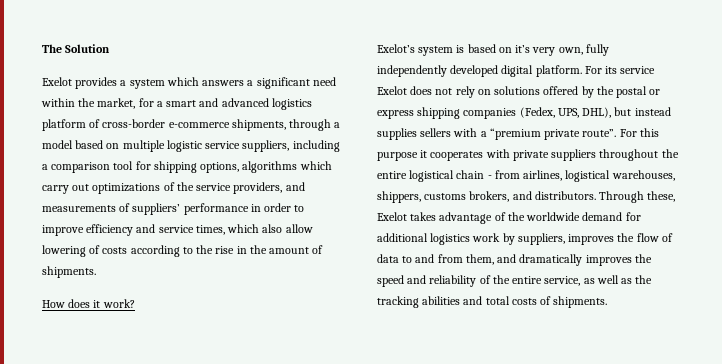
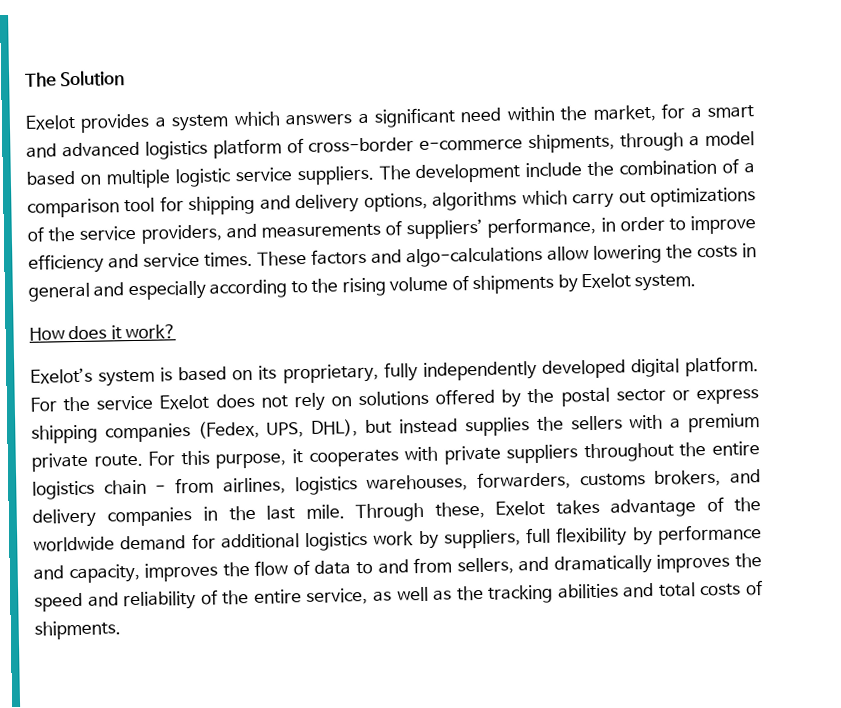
[242,140,340,152] suppliers, including -> [296,158,740,186] suppliers. The development include the combination of
(197, 167) none -> [259,194,360,214] and delivery
[183,203,249,215] performance -> [487,216,597,238] performance,
[195,224,313,235] [42,245,324,257] [42,266,96,278] times, which also allow lowering of costs according to the rise in the amount of shipments. -> [203,243,757,268] [28,273,697,302] times. These factors and algo-calculations allow lowering the costs in general and especially according to the rising volume of shipments by Exelot system.
[515,45,583,56] it’s very own, -> [258,363,379,384] its proprietary,
[605,66,618,74] its -> [63,396,91,412] the
(648, 92) none -> [615,388,666,402] sector
(417, 134) none -> [536,416,564,431] the
[489,128,617,140] “premium private route”. -> [688,413,760,433] [31,452,143,472] premium private route.
[377,152,418,161] purpose -> [215,452,287,469] purpose,
[409,170,455,182] logistical -> [32,480,95,500] logistics
[565,170,675,182] [377,191,596,203] logistical warehouses, shippers, customs brokers, and distributors. -> [294,469,762,496] [32,504,345,528] logistics warehouses, forwarders, customs brokers, and delivery companies in the last mile.
(565, 239) none -> [526,524,763,547] [33,563,140,584] full flexibility by performance and capacity,
[465,254,494,265] them, -> [456,557,514,575] sellers,

